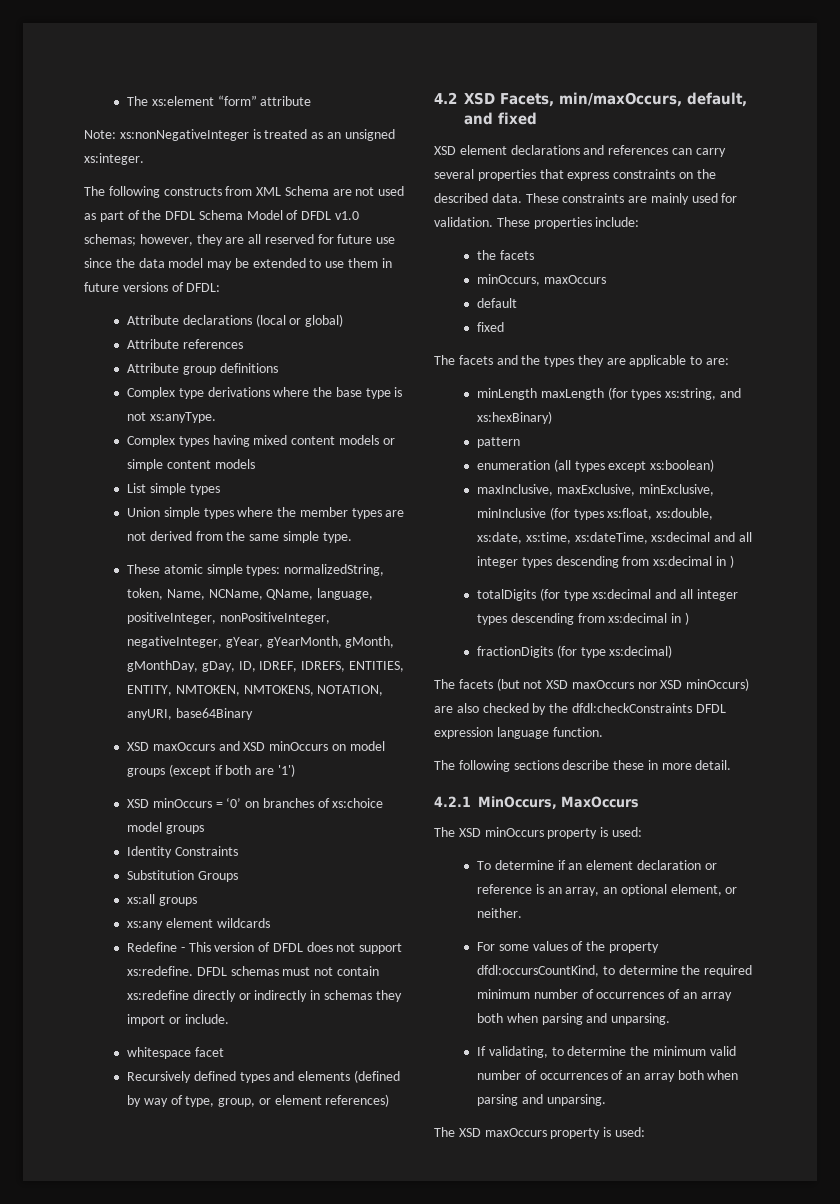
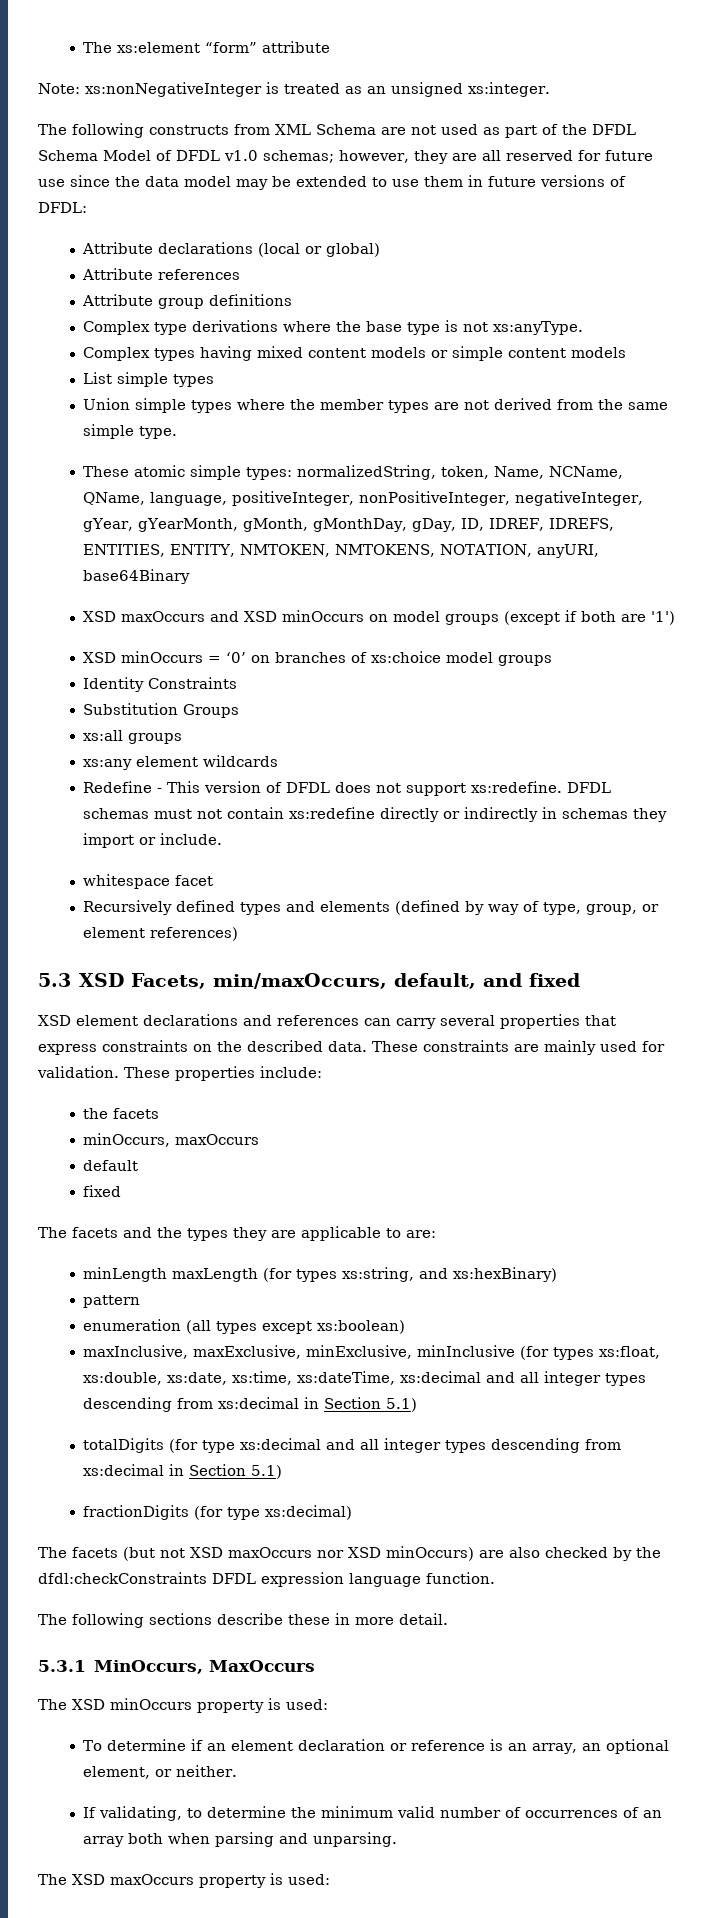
[434,92,457,104] 4.2 -> [38,973,71,987] 5.3
[729,555,734,568] ) -> [324,1397,418,1412] Section 5.1)
[684,612,689,625] ) -> [189,1464,283,1479] Section 5.1)
[434,796,471,807] 4.2.1 -> [38,1660,86,1672] 5.3.1
[476,941,659,953] [476,965,753,977] [476,989,732,1001] [476,1013,671,1025] // For some values of the property dfdl:occursCountKind, to determine the required minimum number of occurrences of an array both when parsing and unparsing. -> (238, 1771) none

